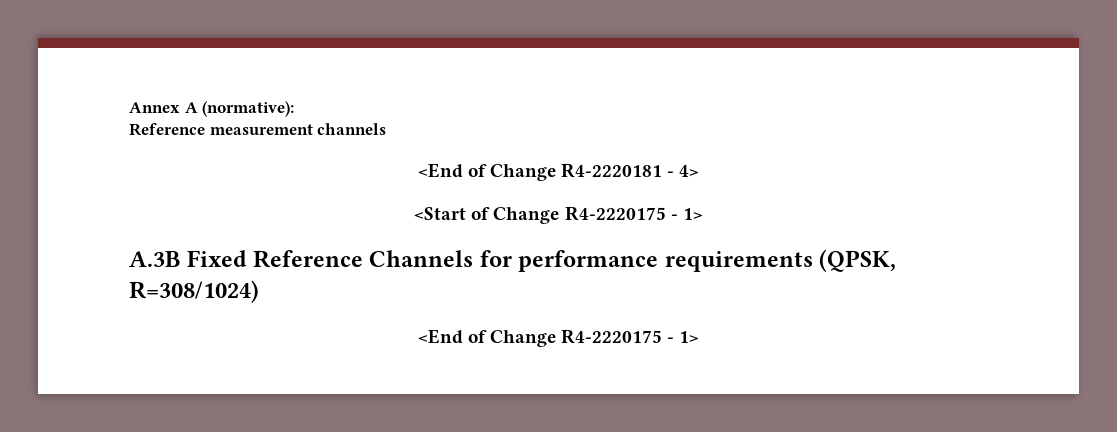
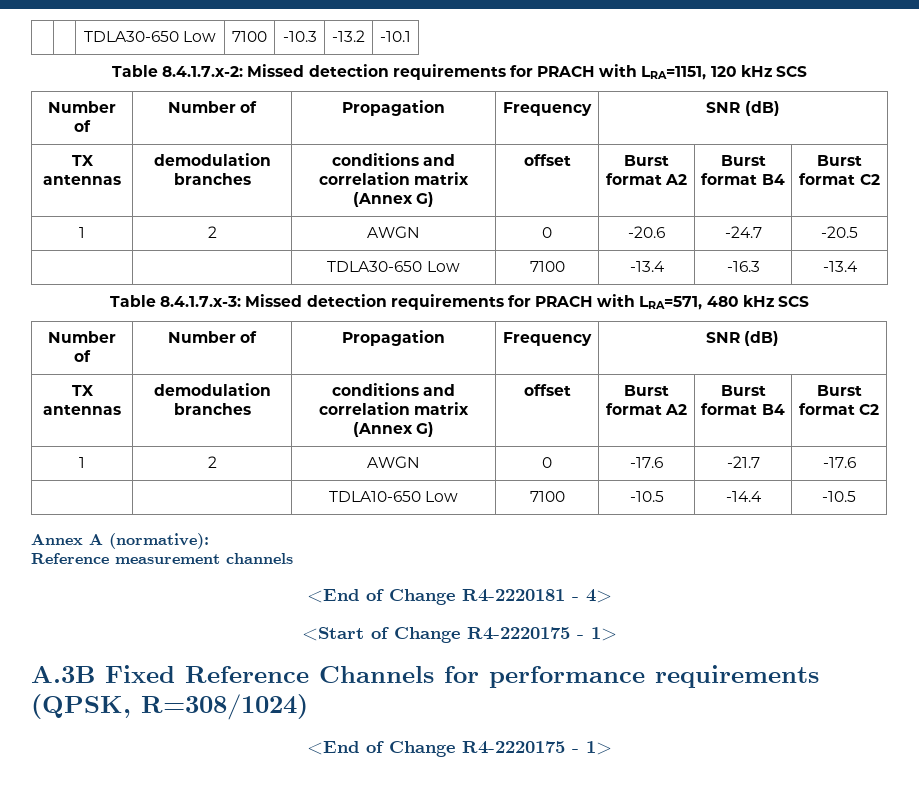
(129, 107) none -> [83,31,217,42] [232,31,267,42] [282,31,317,42] [332,30,365,42] [380,31,411,42] [111,64,808,80] [48,101,116,113] [74,120,91,132] [167,101,258,113] [342,100,445,116] [503,102,592,116] [706,101,780,116] [71,155,94,166] [43,174,121,185] [153,153,271,166] [173,173,251,185] [331,153,456,166] [318,172,470,185] [352,192,435,207] [523,154,571,166] [624,155,669,166] [605,173,688,185] [720,155,766,166] [701,173,785,185] [817,155,862,166] [799,173,880,185] [79,227,85,238] [207,226,217,238] [367,226,420,238] [542,227,552,238] [628,226,665,238] [724,226,762,238] [821,226,858,238] [327,261,460,272] [529,261,565,272] [629,261,665,272] [726,261,760,272] [822,261,858,272] [109,294,810,310] [48,331,116,343] [74,350,91,362] [167,331,258,343] [342,330,445,346] [503,332,592,346] [705,331,780,346] [71,385,94,396] [43,404,121,415] [153,383,271,396] [173,403,251,415] [331,383,456,396] [318,402,470,415] [352,422,435,437] [523,384,571,396] [624,385,669,396] [605,403,688,415] [720,385,766,396] [701,403,785,415] [816,385,862,396] [798,403,880,415] [79,457,85,468] [207,456,217,468] [367,456,420,468] [542,457,552,468] [630,457,663,468] [726,456,760,468] [822,457,856,468] [328,491,459,502] [529,491,565,502] [629,491,664,502] [725,491,762,502] [822,491,856,502] | | TDLA30-650 Low | 7100 | -10.3 | -13.2 | -10.1 // Table 8.4.1.7.x-2: Missed detection requirements for PRACH with LRA=1151, 120 kHz SCS // Number of | Number of | Propagation | Frequency | SNR (dB) // TX antennas | demodulation branches | conditions and correlation matrix (Annex G) | offset | Burst format A2 | Burst format B4 | Burst format C2 // 1 | 2 | AWGN | 0 | -20.6 | -24.7 | -20.5 // | | TDLA30-650 Low | 7100 | -13.4 | -16.3 | -13.4 // Table 8.4.1.7.x-3: Missed detection requirements for PRACH with LRA=571, 480 kHz SCS // Number of | Number of | Propagation | Frequency | SNR (dB) // TX antennas | demodulation branches | conditions and correlation matrix (Annex G) | offset | Burst format A2 | Burst format B4 | Burst format C2 // 1 | 2 | AWGN | 0 | -17.6 | -21.7 | -17.6 // | | TDLA10-650 Low | 7100 | -10.5 | -14.4 | -10.5 //

